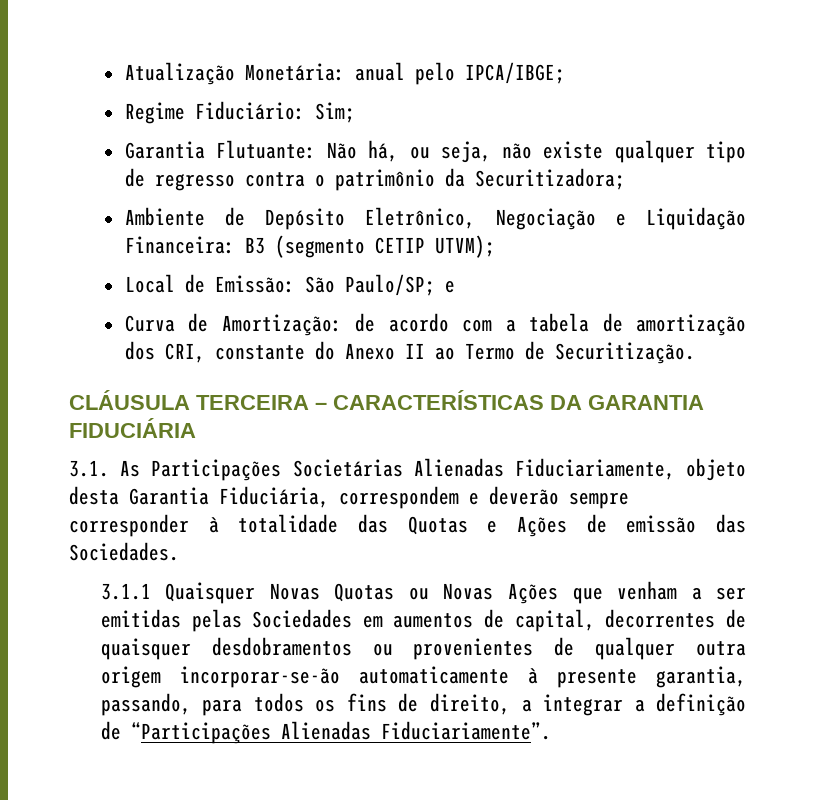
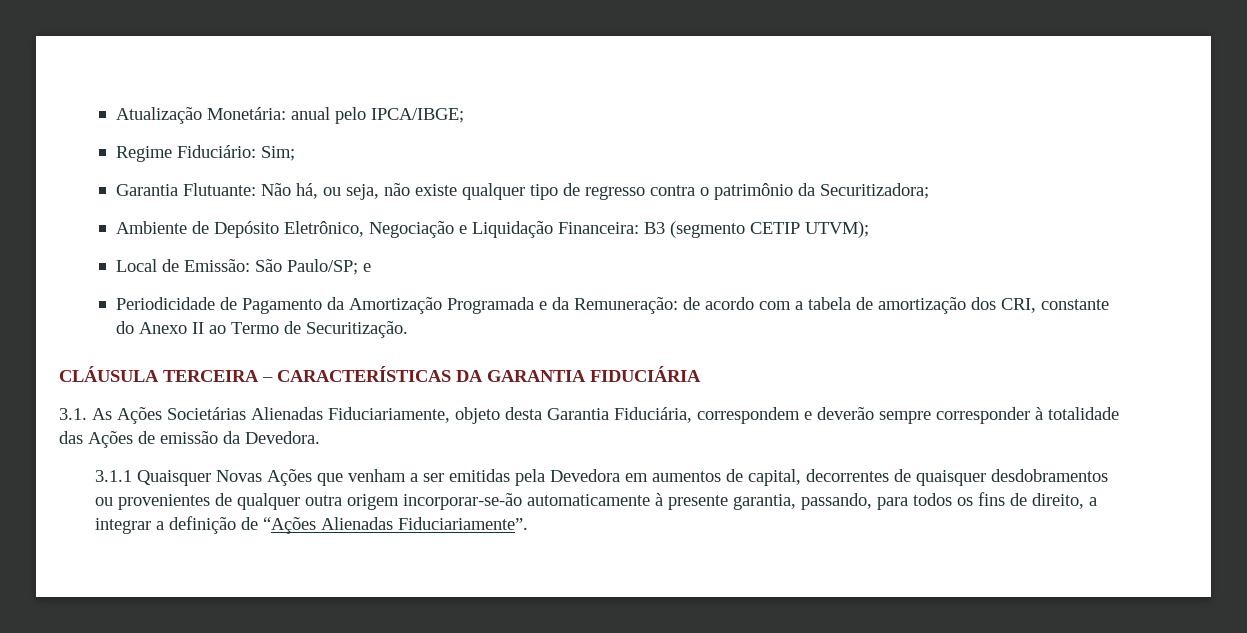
[124,313,342,336] Curva de Amortização: -> [115,297,678,314] Periodicidade de Pagamento da Amortização Programada e da Remuneração:
[151,459,282,481] Participações -> [117,407,162,424] Ações
[407,516,498,535] Quotas e -> (83, 437) none
[716,514,746,533] [69,542,179,561] das Sociedades. -> [223,431,320,444] da Devedora.
[334,583,494,602] Quotas ou Novas -> (263, 476) none
[191,609,353,632] pelas Sociedades -> [515,469,621,486] pela Devedora
[130,722,271,744] “Participações -> [263,517,317,534] “Ações

